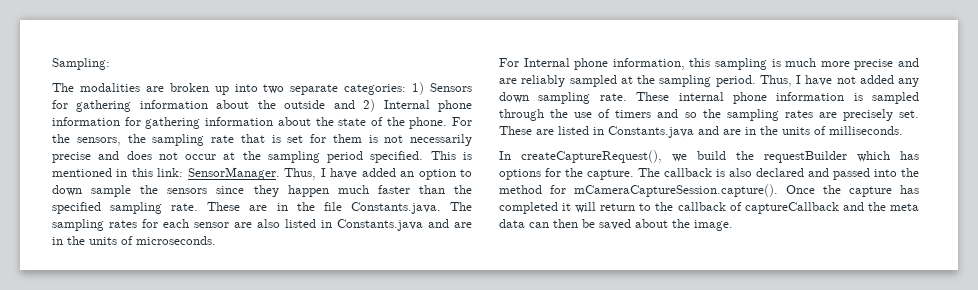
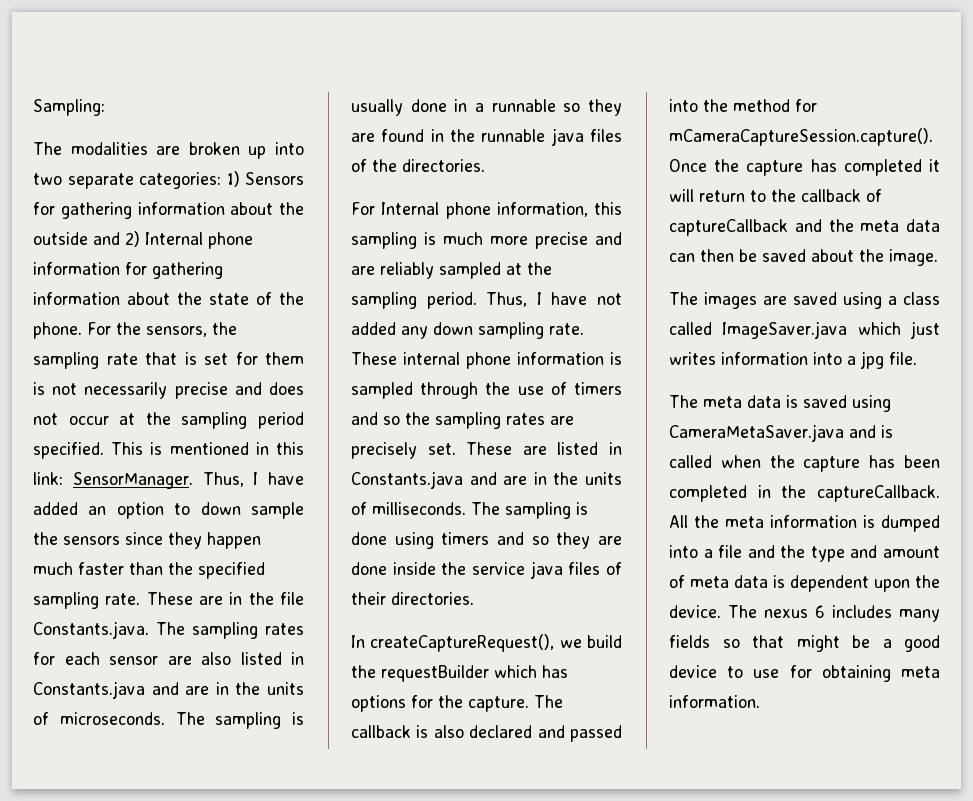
(216, 240) none -> [175,712,304,729] [351,99,622,116] [351,128,622,146] [351,159,485,172] The sampling is usually done in a runnable so they are found in the runnable java files of the directories.
(903, 130) none -> [471,502,588,519] [351,532,622,549] [351,561,622,579] [351,592,474,605] The sampling is done using timers and so they are done inside the service java files of their directories.
(733, 225) none -> [669,292,940,309] [669,321,940,339] [669,351,917,369] [669,395,891,412] [669,424,893,442] [669,455,940,472] [669,485,940,502] [669,515,940,532] [669,545,940,562] [669,575,940,592] [669,605,940,622] [669,635,940,652] [669,665,940,682] [669,695,760,708] // The images are saved using a class called ImageSaver.java which just writes information into a jpg file. // The meta data is saved using CameraMetaSaver.java and is called when the capture has been completed in the captureCallback. All the meta information is dumped into a file and the type and amount of meta data is dependent upon the device. The nexus 6 includes many fields so that might be a good device to use for obtaining meta information.

